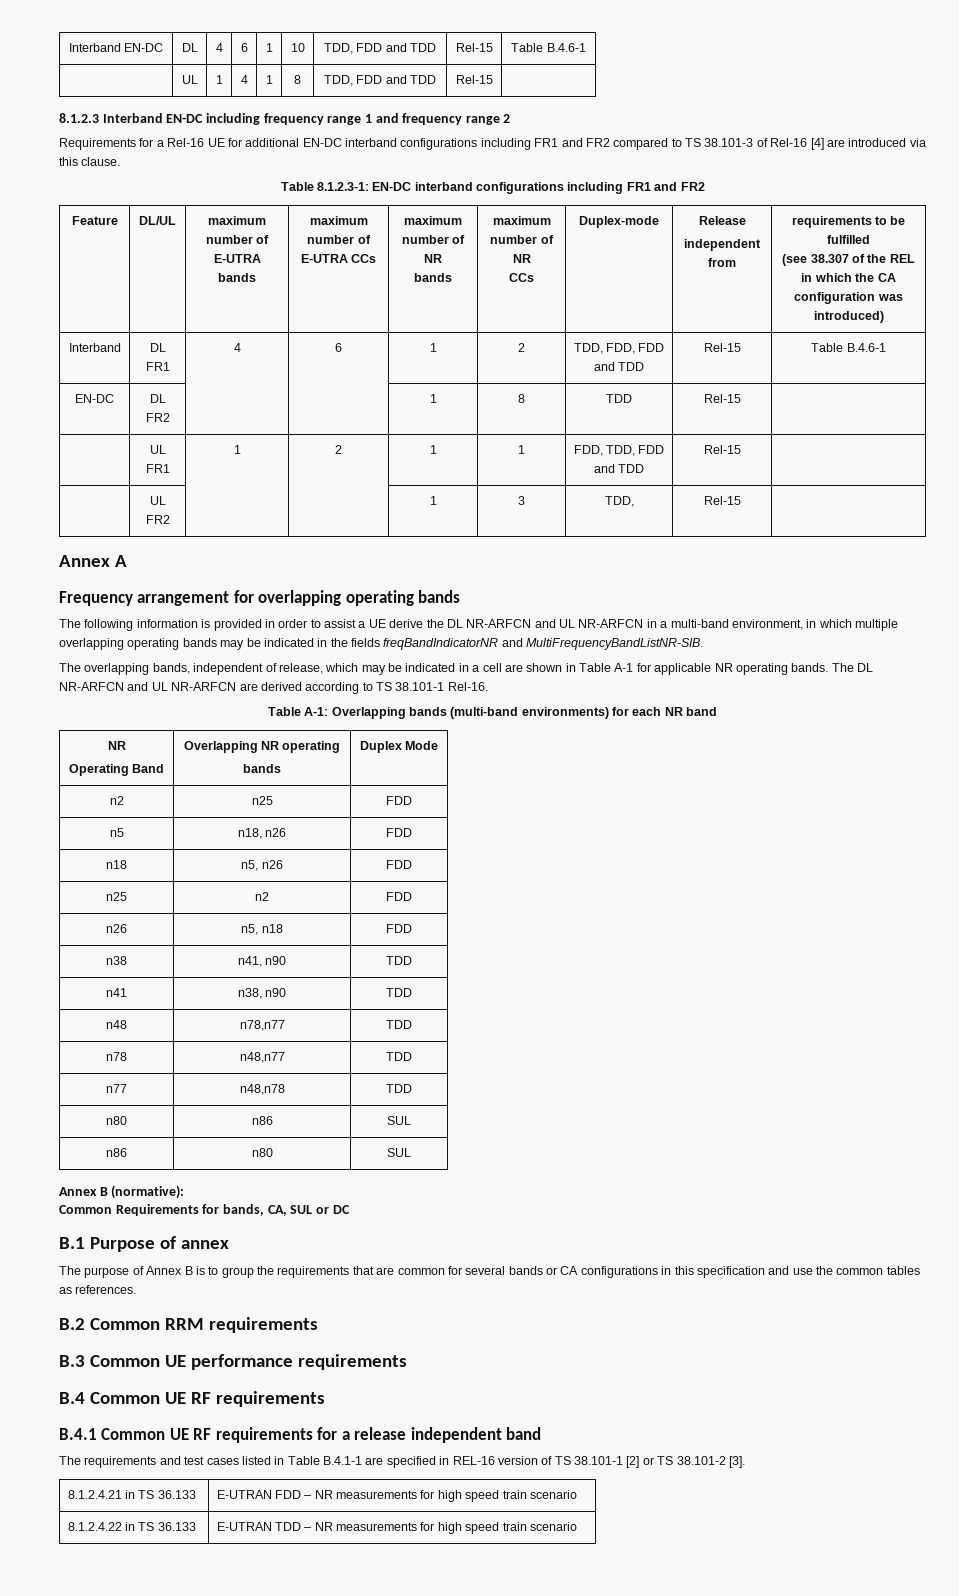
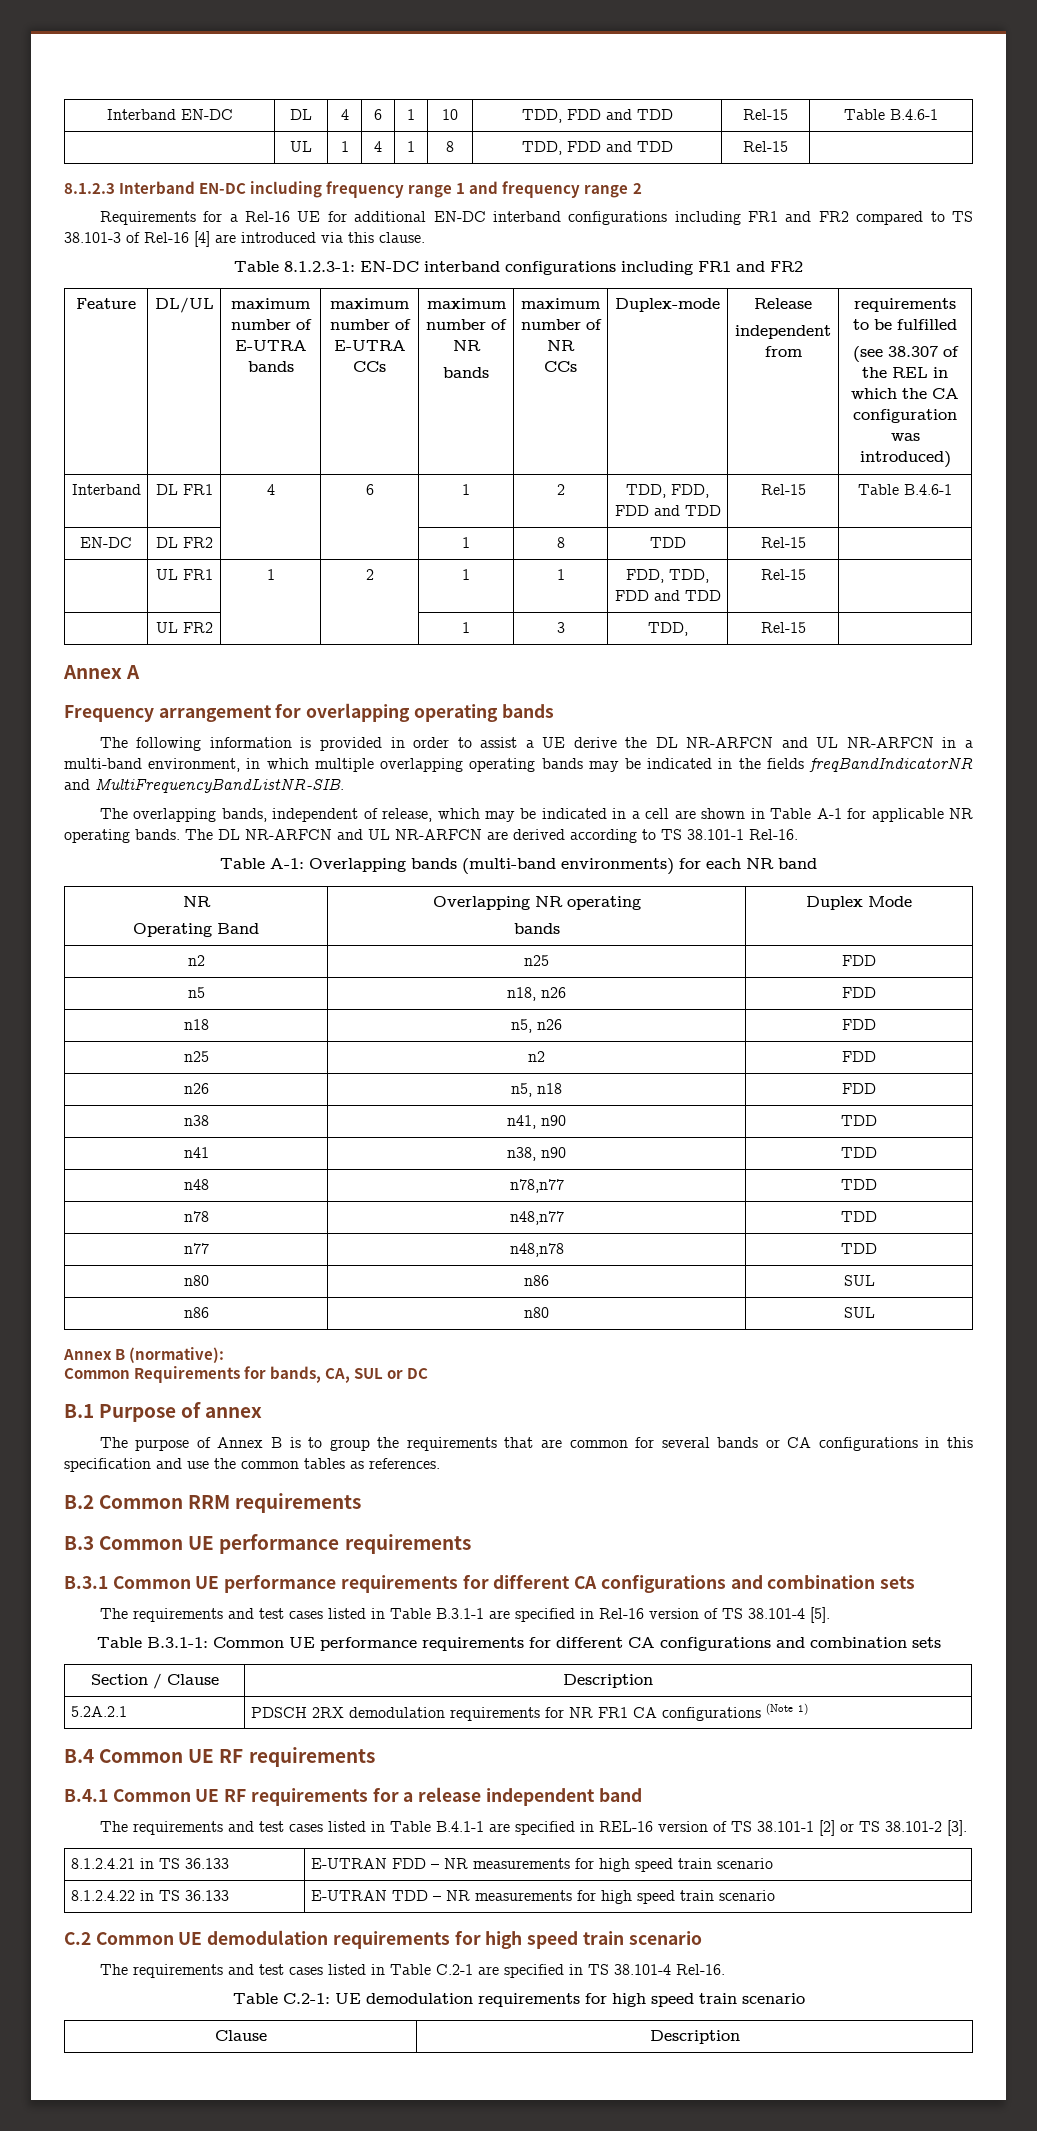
(407, 1362) none -> [64,1574,915,1593] [99,1607,830,1623] [96,1637,941,1651] [90,1673,219,1689] [563,1674,653,1688] [70,1706,127,1717] [250,1703,808,1721] // B.3.1 Common UE performance requirements for different CA configurations and combination sets // The requirements and test cases listed in Table B.3.1-1 are specified in Rel-16 version of TS 38.101-4 [5]. // Table B.3.1-1: Common UE performance requirements for different CA configurations and combination sets // Section / Clause | Description // 5.2A.2.1 | PDSCH 2RX demodulation requirements for NR FR1 CA configurations (Note 1)
(577, 1526) none -> [64,1930,702,1949] [99,1964,725,1978] [232,1993,805,2007] [214,2030,267,2041] [649,2030,740,2044] // C.2 Common UE demodulation requirements for high speed train scenario // The requirements and test cases listed in Table C.2-1 are specified in TS 38.101-4 Rel-16. // Table C.2-1: UE demodulation requirements for high speed train scenario // Clause | Description

